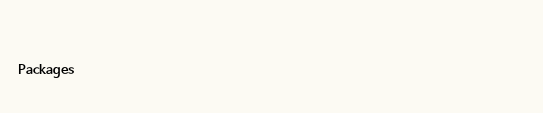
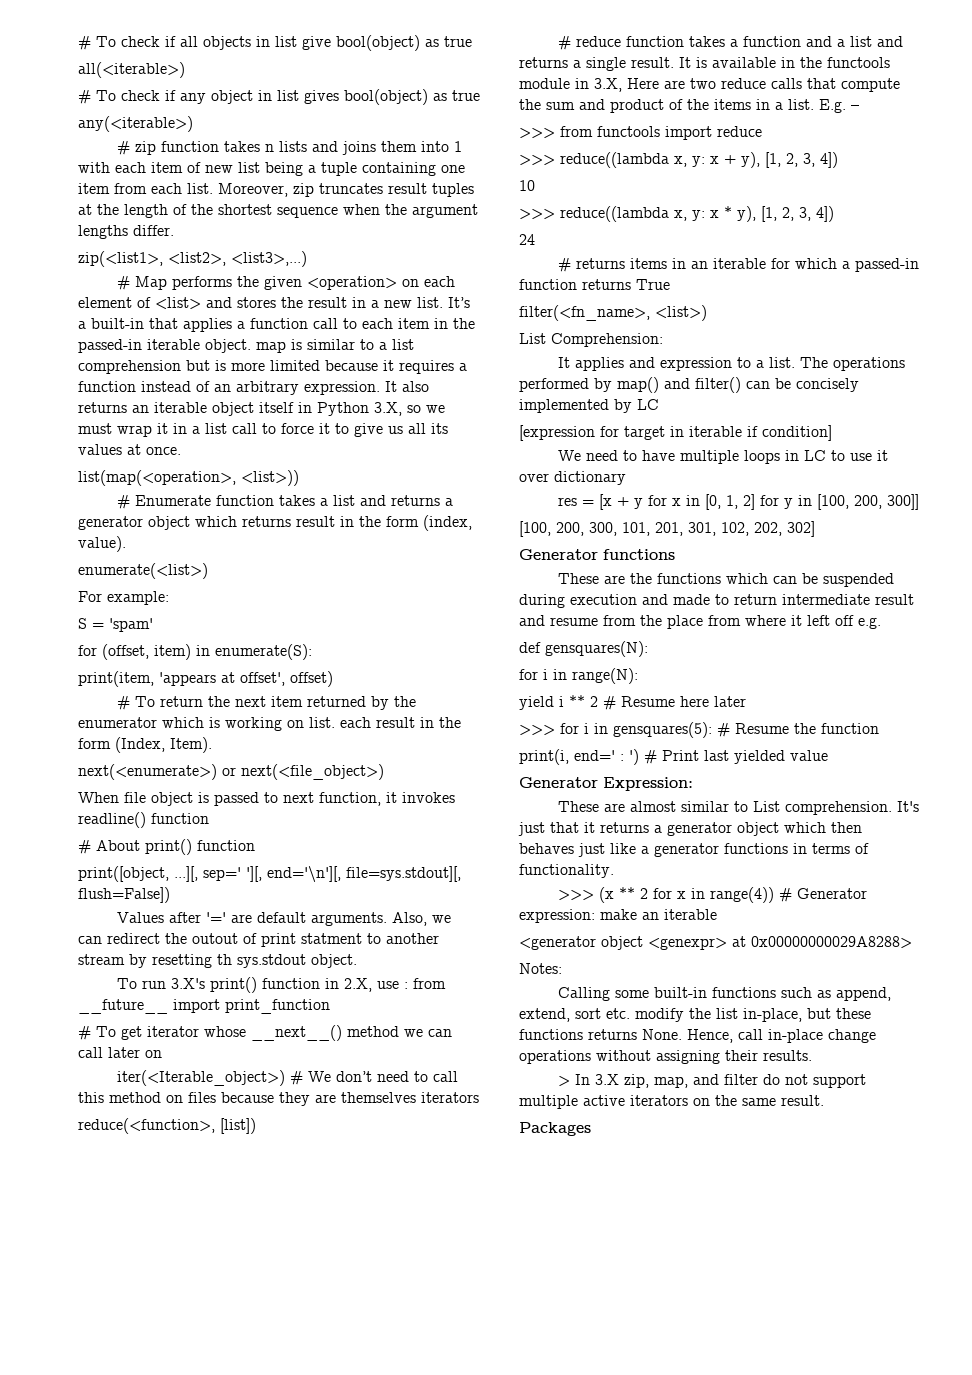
(18, 71) none -> [78,35,472,51] [78,62,185,78] [78,89,480,105] [78,116,193,132] [117,141,463,155] [78,162,465,176] [78,183,474,197] [78,204,478,218] [78,225,174,239] [78,251,307,267] [117,276,456,290] [78,297,470,310] [78,318,475,332] [78,339,414,353] [78,360,467,374] [78,381,429,395] [78,402,445,416] [78,423,448,437] [78,444,181,455] [78,470,299,486] [117,495,454,509] [78,515,472,531] [78,536,126,552] [78,563,208,579] [78,591,169,605] [78,618,153,632] [78,644,312,660] [78,671,333,687] [117,696,417,710] [78,717,461,731] [78,737,212,753] [78,764,384,780] [78,792,455,806] [78,812,209,828] [78,839,255,855] [78,866,461,882] [78,887,170,903] [117,912,452,926] [78,933,439,947] [78,954,357,968] [117,977,447,993] [78,999,330,1014] [78,1025,452,1041] [78,1047,162,1058] [117,1070,459,1086] [78,1092,479,1106] [78,1118,256,1134] [558,36,904,50] [519,57,890,71] [519,78,900,92] [519,99,859,113] [519,126,762,140] [519,152,838,168] [519,180,535,191] [519,206,834,222] [519,234,535,245] [558,258,920,272] [519,279,670,290] [519,305,707,321] [519,333,663,347] [558,357,906,371] [519,377,859,393] [519,399,659,413] [519,425,832,441] [558,450,889,464] [519,471,626,485] [558,494,920,510] [519,521,815,537] [519,549,675,560] [558,573,895,587] [519,594,914,608] [519,615,881,629] [519,641,648,657] [519,668,638,684] [519,695,746,710] [519,722,879,738] [519,749,828,765] [519,777,693,791] [558,801,920,815] [518,822,862,836] [519,843,869,857] [519,864,614,878] [558,887,868,903] [519,909,717,923] [519,936,912,950] [519,963,562,974] [558,987,892,1001] [519,1008,871,1022] [519,1029,876,1043] [519,1050,812,1064] [558,1074,867,1088] [519,1095,824,1109] # To check if all objects in list give bool(object) as true // all(<iterable>) // # To check if any object in list gives bool(object) as true // any(<iterable>) // # zip function takes n lists and joins them into 1 with each item of new list being a tuple containing one item from each list. Moreover, zip truncates result tuples at the length of the shortest sequence when the argument lengths differ. // zip(<list1>, <list2>, <list3>,...) // # Map performs the given <operation> on each element of <list> and stores the result in a new list. It’s a built-in that applies a function call to each item in the passed-in iterable object. map is similar to a list comprehension but is more limited because it requires a function instead of an arbitrary expression. It also returns an iterable object itself in Python 3.X, so we must wrap it in a list call to force it to give us all its values at once. // list(map(<operation>, <list>)) // # Enumerate function takes a list and returns a generator object which returns result in the form (index, value). // enumerate(<list>) // For example: // S = 'spam' // for (offset, item) in enumerate(S): // print(item, 'appears at offset', offset) // # To return the next item returned by the enumerator which is working on list. each result in the form (Index, Item). // next(<enumerate>) or next(<file_object>) // When file object is passed to next function, it invokes readline() function // # About print() function // print([object, ...][, sep=' '][, end='\n'][, file=sys.stdout][, flush=False]) // Values after '=' are default arguments. Also, we can redirect the outout of print statment to another stream by resetting th sys.stdout object. // To run 3.X's print() function in 2.X, use : from __future__ import print_function // # To get iterator whose __next__() method we can call later on // iter(<Iterable_object>) # We don’t need to call this method on files because they are themselves iterators // reduce(<function>, [list]) // # reduce function takes a function and a list and returns a single result. It is available in the functools module in 3.X, Here are two reduce calls that compute the sum and product of the items in a list. E.g. – // >>> from functools import reduce // >>> reduce((lambda x, y: x + y), [1, 2, 3, 4]) // 10 // >>> reduce((lambda x, y: x * y), [1, 2, 3, 4]) // 24 // # returns items in an iterable for which a passed-in function returns True // filter(<fn_name>, <list>) // List Comprehension: // It applies and expression to a list. The operations performed by map() and filter() can be concisely implemented by LC // [expression for target in iterable if condition] // We need to have multiple loops in LC to use it over dictionary // res = [x + y for x in [0, 1, 2] for y in [100, 200, 300]] // [100, 200, 300, 101, 201, 301, 102, 202, 302] // Generator functions // These are the functions which can be suspended during execution and made to return intermediate result and resume from the place from where it left off e.g. // def gensquares(N): // for i in range(N): // yield i ** 2 # Resume here later // >>> for i in gensquares(5): # Resume the function // print(i, end=' : ') # Print last yielded value // Generator Expression: // These are almost similar to List comprehension. It's just that it returns a generator object which then behaves just like a generator functions in terms of functionality. // >>> (x ** 2 for x in range(4)) # Generator expression: make an iterable // <generator object <genexpr> at 0x00000000029A8288> // Notes: // Calling some built-in functions such as append, extend, sort etc. modify the list in-place, but these functions returns None. Hence, call in-place change operations without assigning their results. // > In 3.X zip, map, and filter do not support multiple active iterators on the same result. //

